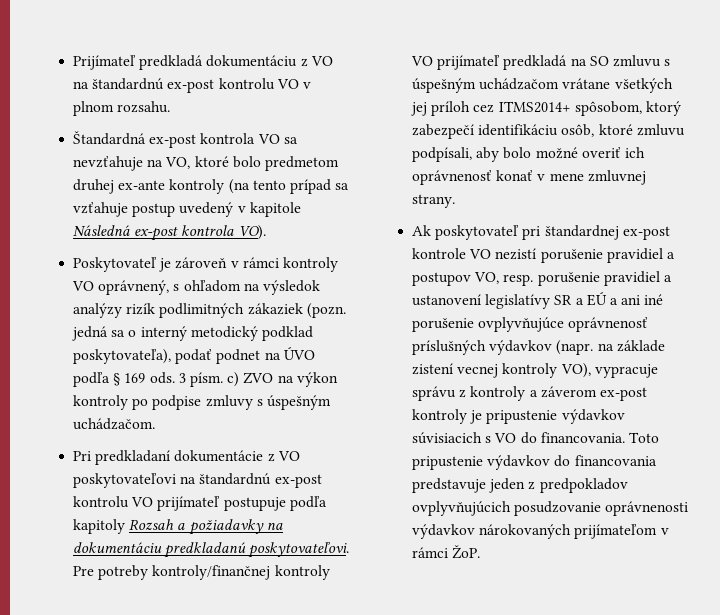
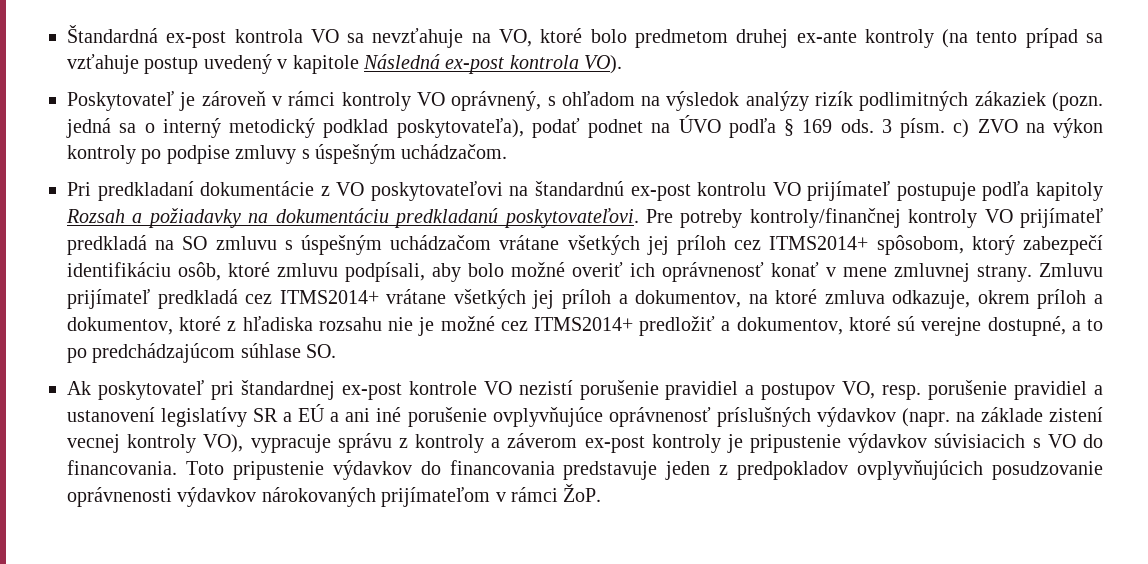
[73,55,333,70] [73,78,311,93] [73,101,171,116] Prijímateľ predkladá dokumentáciu z VO na štandardnú ex-post kontrolu VO v plnom rozsahu. // -> (67, 34) none
(456, 201) none -> [1039,263,1103,277] [67,289,1103,309] [67,316,1103,336] [67,343,337,363] Zmluvu prijímateľ predkladá cez ITMS2014+ vrátane všetkých jej príloh a dokumentov, na ktoré zmluva odkazuje, okrem príloh a dokumentov, ktoré z hľadiska rozsahu nie je možné cez ITMS2014+ predložiť a dokumentov, ktoré sú verejne dostupné, a to po predchádzajúcom súhlase SO.

